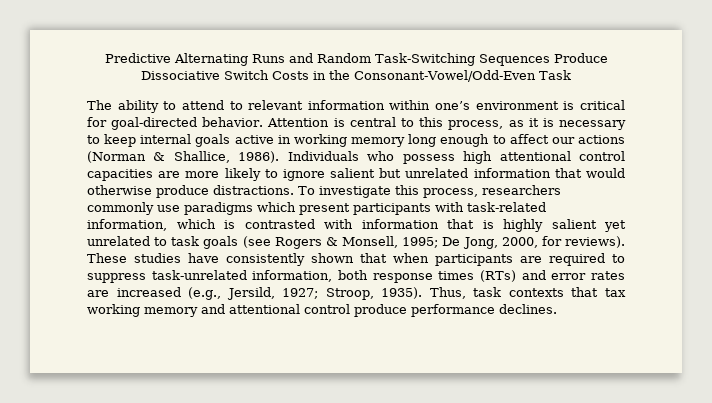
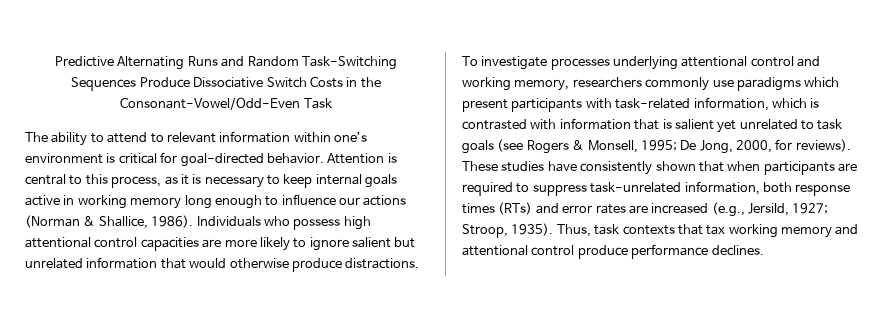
[509,134,549,144] affect -> [281,194,336,206] influence
[395,185,478,198] this process, -> [550,56,821,70] [462,77,570,91] processes underlying attentional control and working memory,
[503,219,543,232] highly -> (672, 124) none

